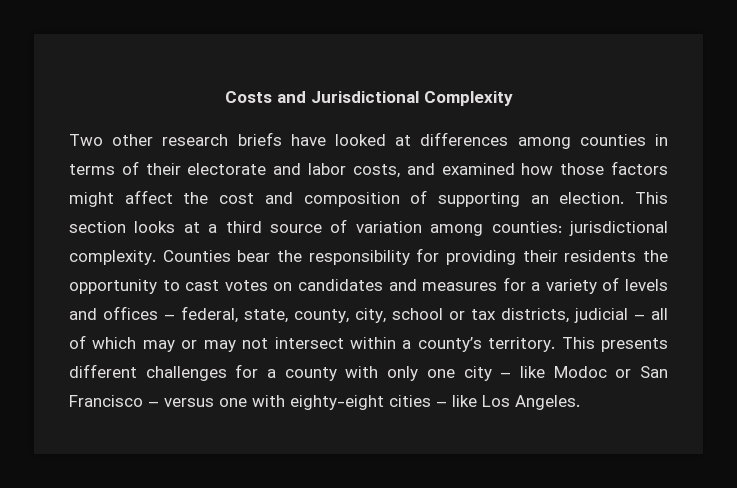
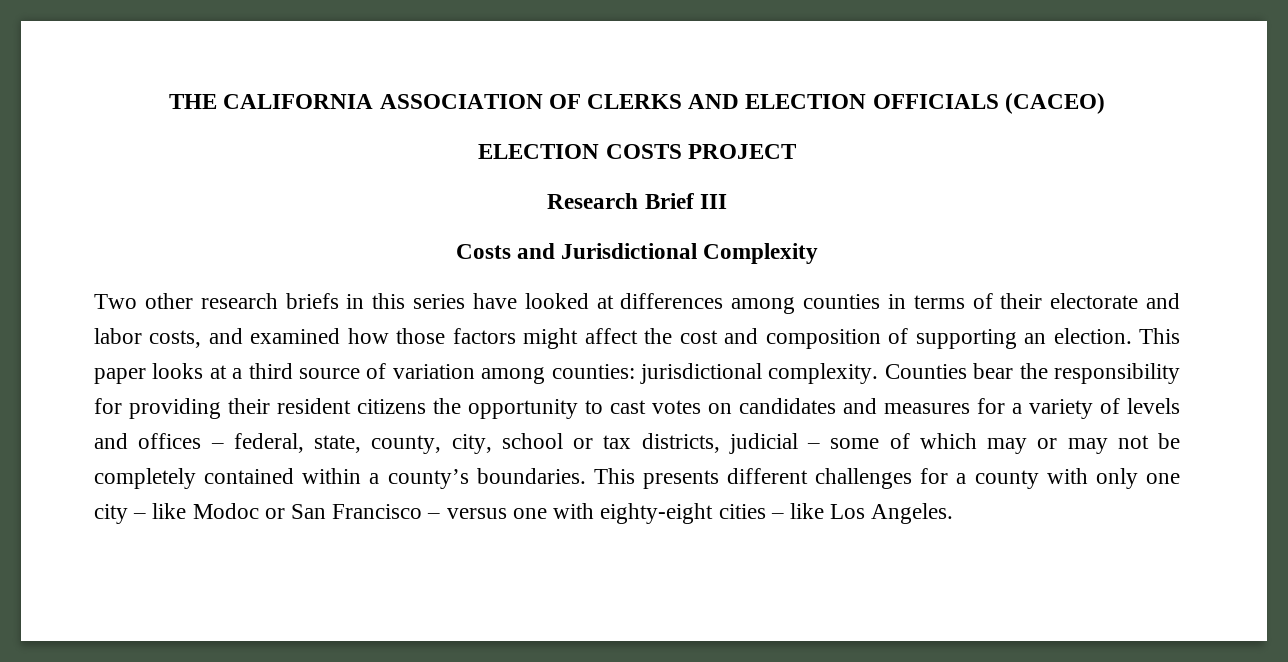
(224, 97) none -> [169,93,1105,114] [478,144,796,159] [547,193,727,209] THE CALIFORNIA ASSOCIATION OF CLERKS AND ELECTION OFFICIALS (CACEO) // ELECTION COSTS PROJECT // Research Brief III //
(282, 139) none -> [346,293,465,309] in this series
[69,221,126,233] section -> [94,368,146,384] paper
[564,250,637,262] residents -> [277,398,426,414] resident citizens
[651,308,668,320] all -> [830,438,880,449] some
[274,337,344,349] intersect -> [1158,433,1180,449] [94,468,295,489] be completely contained
[488,337,556,352] territory. -> [476,468,586,484] boundaries.

